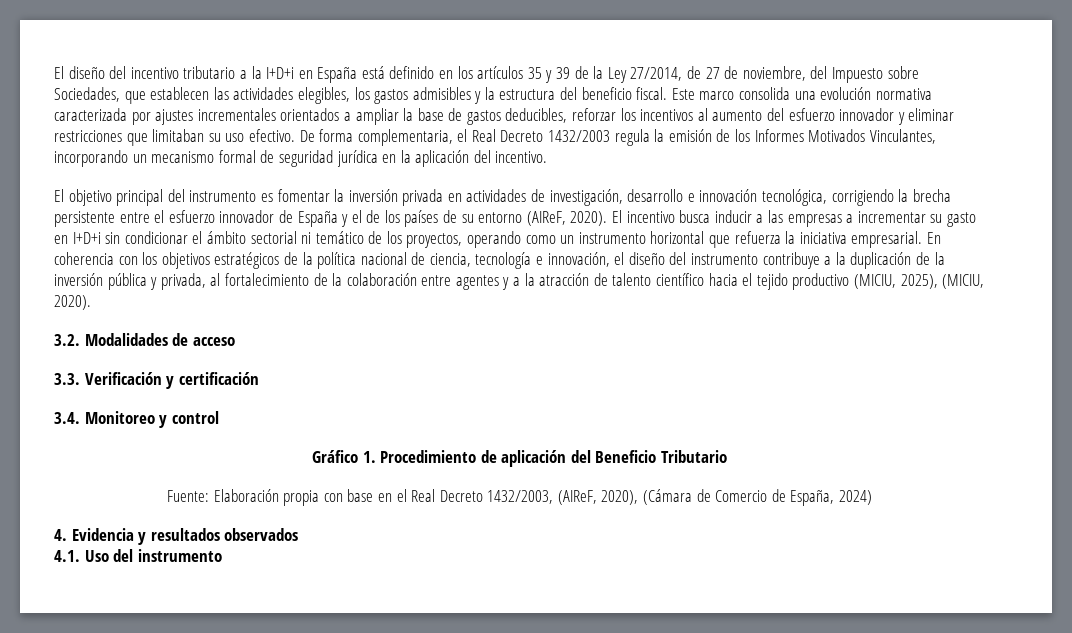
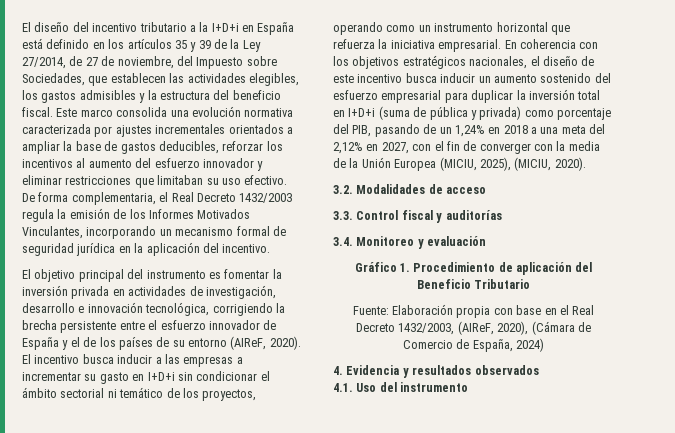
[283,252,945,269] [54,273,850,290] de la política nacional de ciencia, tecnología e innovación, el diseño del instrumento contribuye a la duplicación de la inversión pública y privada, al fortalecimiento de la colaboración entre agentes y a la atracción de talento científico hacia el tejido productivo -> [469,56,595,69] [333,73,611,83] [333,89,601,103] [333,106,611,120] [333,124,606,137] [333,141,600,154] [333,157,437,171] nacionales, el diseño de este incentivo busca inducir un aumento sostenido del esfuerzo empresarial para duplicar la inversión total en I+D+i (suma de pública y privada) como porcentaje del PIB, pasando de un 1,24% en 2018 a una meta del 2,12% en 2027, con el fin de converger con la media de la Unión Europea
[84,372,259,389] Verificación y certificación -> [356,210,502,223] Control fiscal y auditorías
[171,411,219,424] control -> [427,236,487,246] evaluación

